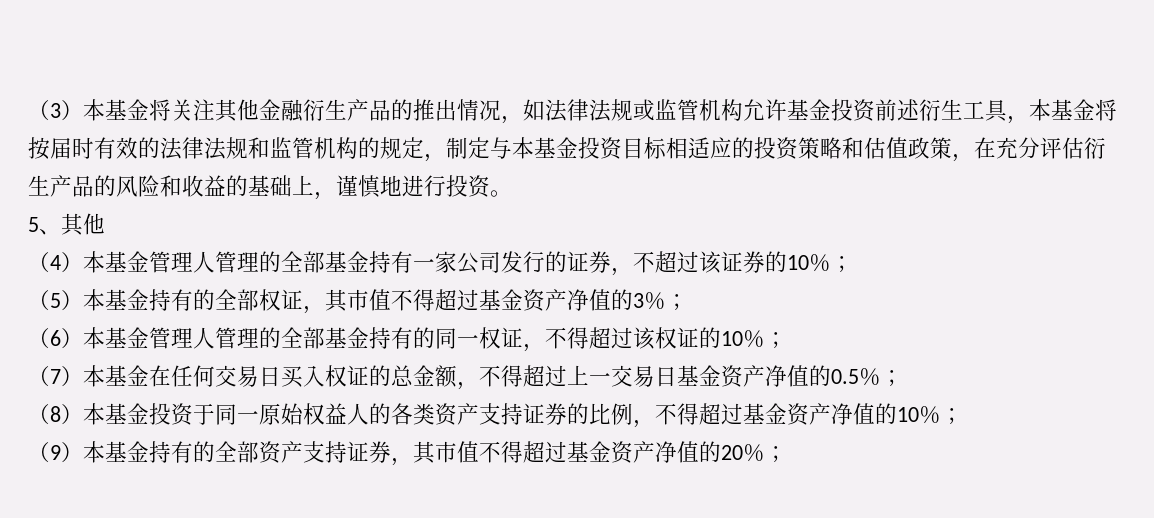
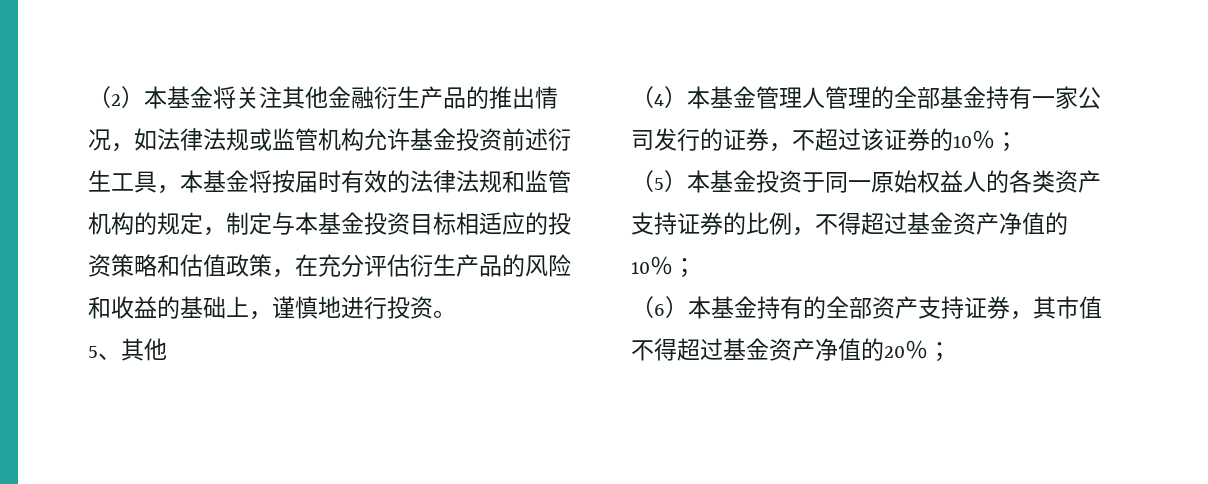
[28,100,61,121] （3 -> [88,86,121,108] （2
[149,289,688,314] [28,327,787,352] [28,365,903,390] [28,403,149,425] 持有的全部权证，其市值不得超过基金资产净值的3％； // （6）本基金管理人管理的全部基金持有的同一权证，不得超过该权证的10％； // （7）本基金在任何交易日买入权证的总金额，不得超过上一交易日基金资产净值的0.5％； // （8）本基金 -> (756, 181) none
[50,445,61,460] 9 -> [654,304,665,316] 6

